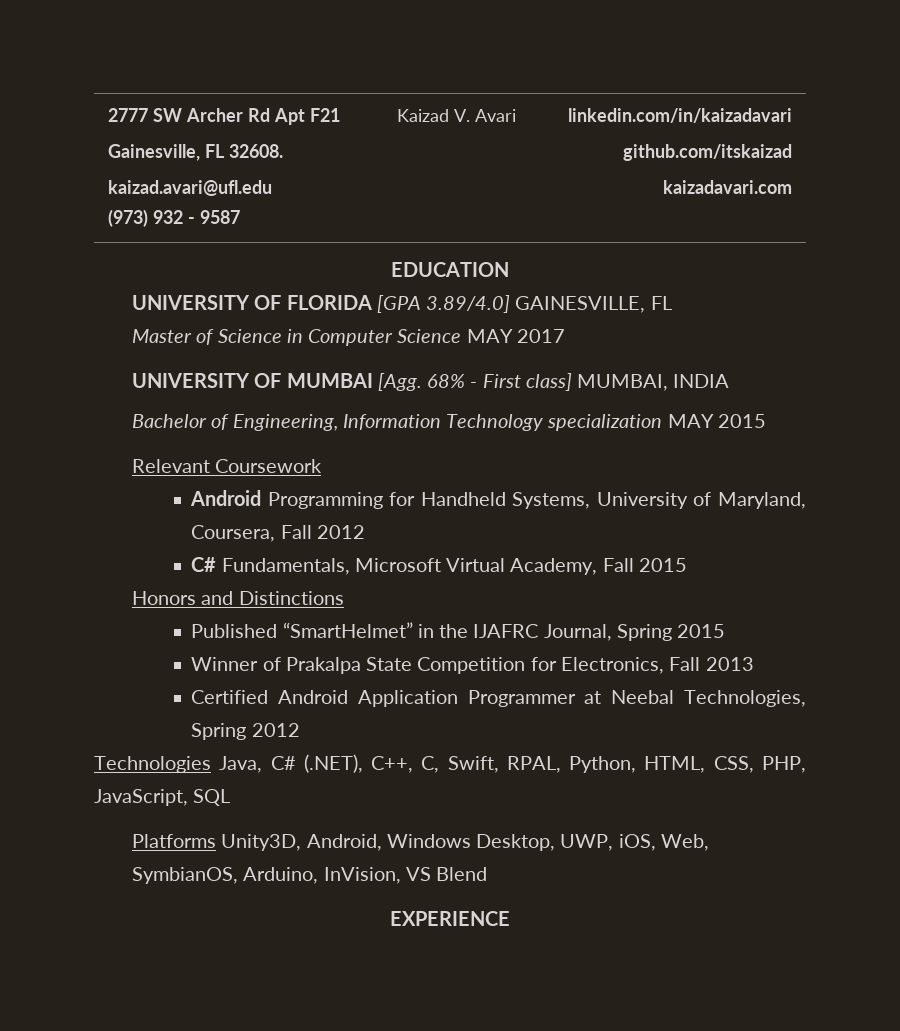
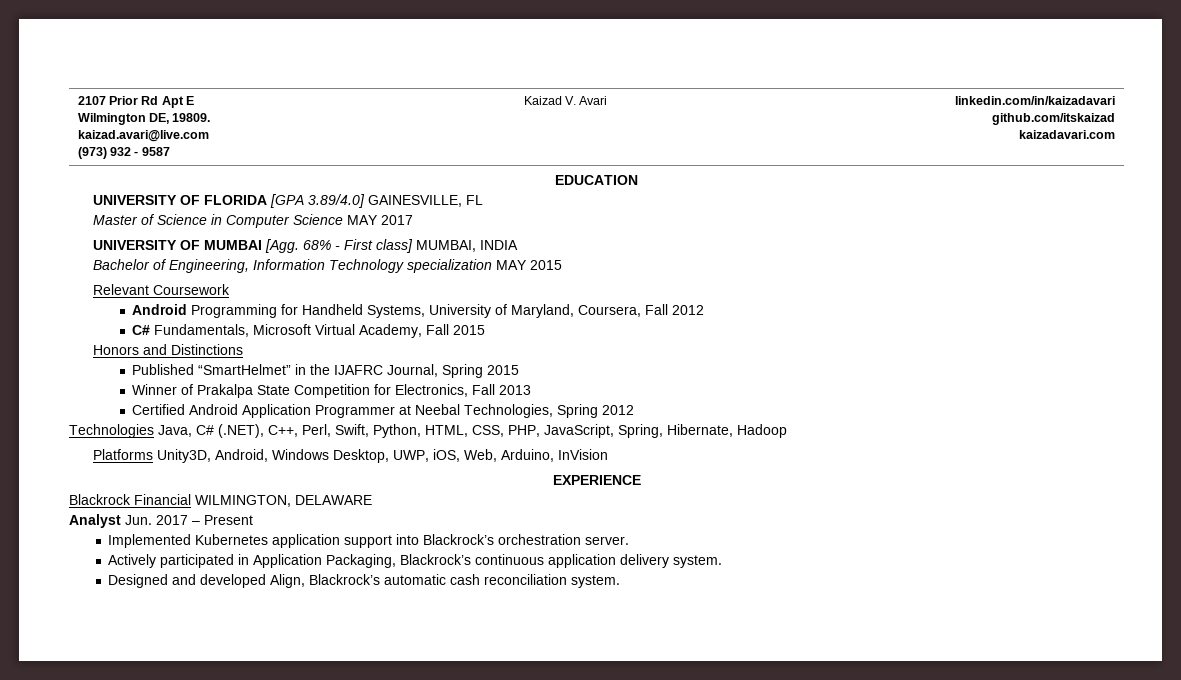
[108,108,341,125] [108,144,284,161] [108,180,273,196] 2777 SW Archer Rd Apt F21 // Gainesville, FL 32608. // kaizad.avari@ufl.edu -> [77,96,195,108] [77,113,211,125] [77,130,209,142] 2107 Prior Rd Apt E // Wilmington DE, 19809. // kaizad.avari@live.com
[421,756,561,773] C, Swift, RPAL, -> [302,424,369,437] Perl, Swift,
[193,789,231,806] SQL -> [618,424,787,438] Spring, Hibernate, Hadoop
[131,867,488,884] [390,911,510,926] SymbianOS, Arduino, InVision, VS Blend // EXPERIENCE -> [500,449,608,462] [552,475,641,485] [69,494,372,507] [69,514,253,528] [108,534,630,548] [108,554,723,568] [108,574,621,588] Arduino, InVision // EXPERIENCE // Blackrock Financial WILMINGTON, DELAWARE // Analyst Jun. 2017 – Present // Implemented Kubernetes application support into Blackrock’s orchestration server. // Actively participated in Application Packaging, Blackrock’s continuous application delivery system. // Designed and developed Align, Blackrock’s automatic cash reconciliation system.

